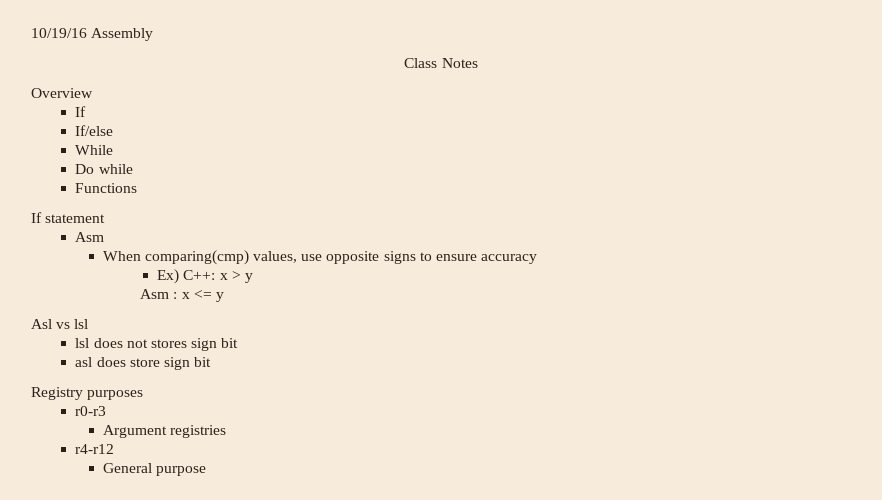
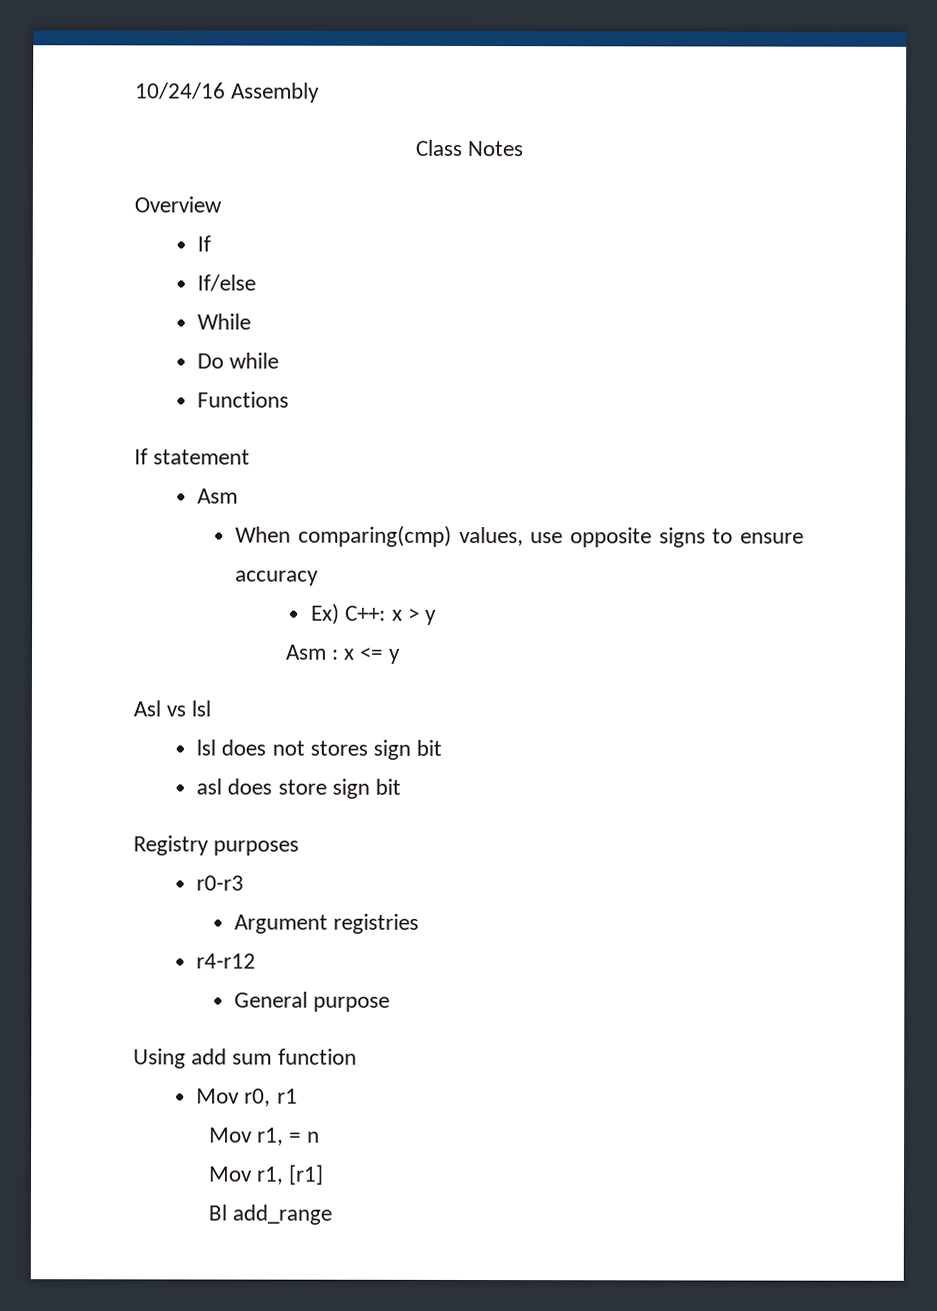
[31,28,87,38] 10/19/16 -> [135,82,226,100] 10/24/16
(206, 471) none -> [133,1048,357,1069] [196,1088,298,1107] [208,1127,320,1146] [207,1164,325,1185] [207,1204,333,1225] // Using add sum function // Mov r0, r1 // Mov r1, = n // Mov r1, [r1] // Bl add_range

